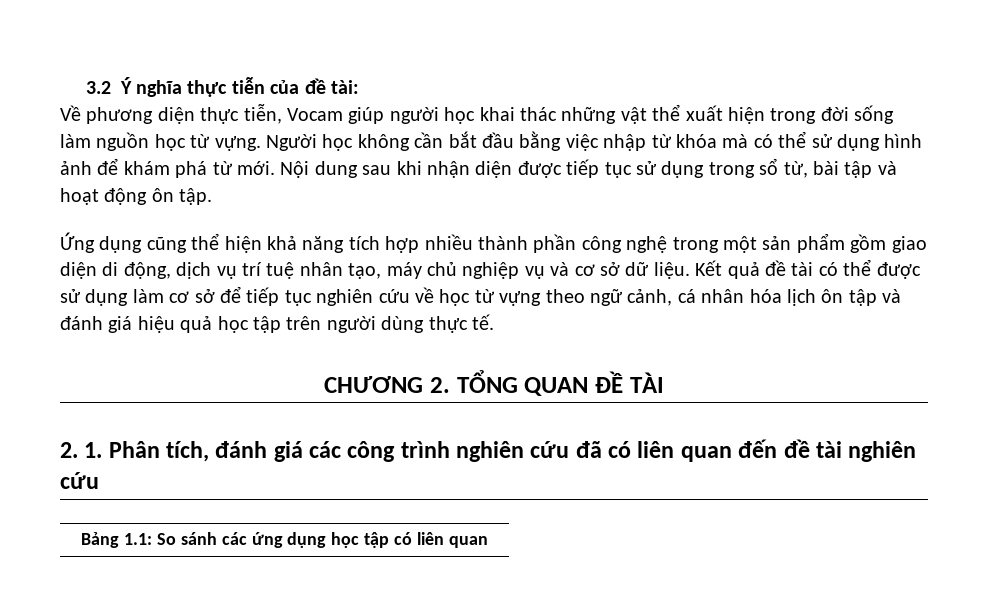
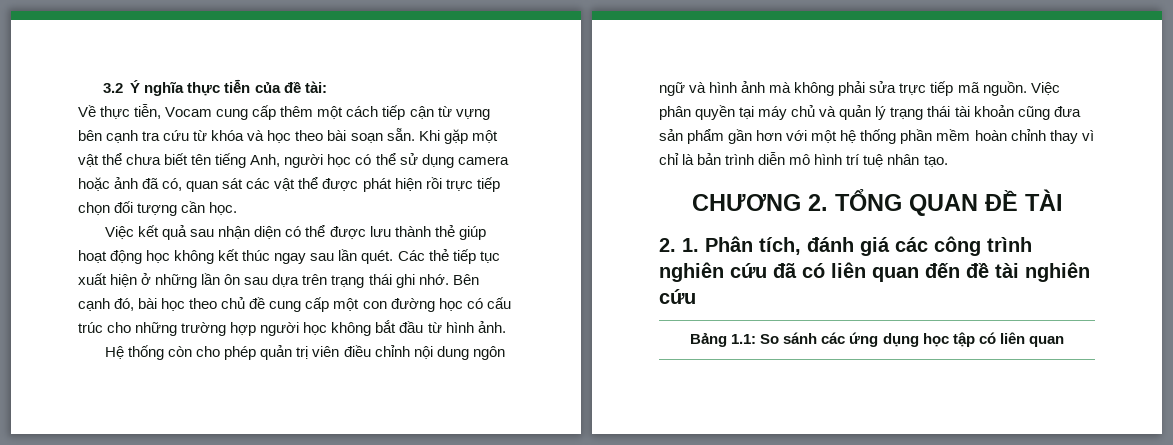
[86,107,195,124] phương diện -> (96, 111) none
[348,104,895,124] [60,131,923,151] [60,158,897,178] [60,188,213,205] [60,232,927,253] [60,259,921,279] [60,286,902,306] [60,314,494,333] giúp người học khai thác những vật thể xuất hiện trong đời sống làm nguồn học từ vựng. Người học không cần bắt đầu bằng việc nhập từ khóa mà có thể sử dụng hình ảnh để khám phá từ mới. Nội dung sau khi nhận diện được tiếp tục sử dụng trong sổ từ, bài tập và hoạt động ôn tập. // Ứng dụng cũng thể hiện khả năng tích hợp nhiều thành phần công nghệ trong một sản phẩm gồm giao diện di động, dịch vụ trí tuệ nhân tạo, máy chủ nghiệp vụ và cơ sở dữ liệu. Kết quả đề tài có thể được sử dụng làm cơ sở để tiếp tục nghiên cứu về học từ vựng theo ngữ cảnh, cá nhân hóa lịch ôn tập và đánh giá hiệu quả học tập trên người dùng thực tế. -> [216,105,490,120] [78,128,498,144] [78,153,509,168] [78,177,500,192] [78,201,238,216] [105,225,486,240] [78,249,500,264] [78,273,479,288] [78,297,511,312] [78,320,506,336] [105,345,505,360] [659,81,1060,96] [659,105,1081,120] [659,129,1094,144] [659,152,948,167] cung cấp thêm một cách tiếp cận từ vựng bên cạnh tra cứu từ khóa và học theo bài soạn sẵn. Khi gặp một vật thể chưa biết tên tiếng Anh, người học có thể sử dụng camera hoặc ảnh đã có, quan sát các vật thể được phát hiện rồi trực tiếp chọn đối tượng cần học. // Việc kết quả sau nhận diện có thể được lưu thành thẻ giúp hoạt động học không kết thúc ngay sau lần quét. Các thẻ tiếp tục xuất hiện ở những lần ôn sau dựa trên trạng thái ghi nhớ. Bên cạnh đó, bài học theo chủ đề cung cấp một con đường học có cấu trúc cho những trường hợp người học không bắt đầu từ hình ảnh. // Hệ thống còn cho phép quản trị viên điều chỉnh nội dung ngôn ngữ và hình ảnh mà không phải sửa trực tiếp mã nguồn. Việc phân quyền tại máy chủ và quản lý trạng thái tài khoản cũng đưa sản phẩm gần hơn với một hệ thống phần mềm hoàn chỉnh thay vì chỉ là bản trình diễn mô hình trí tuệ nhân tạo.

